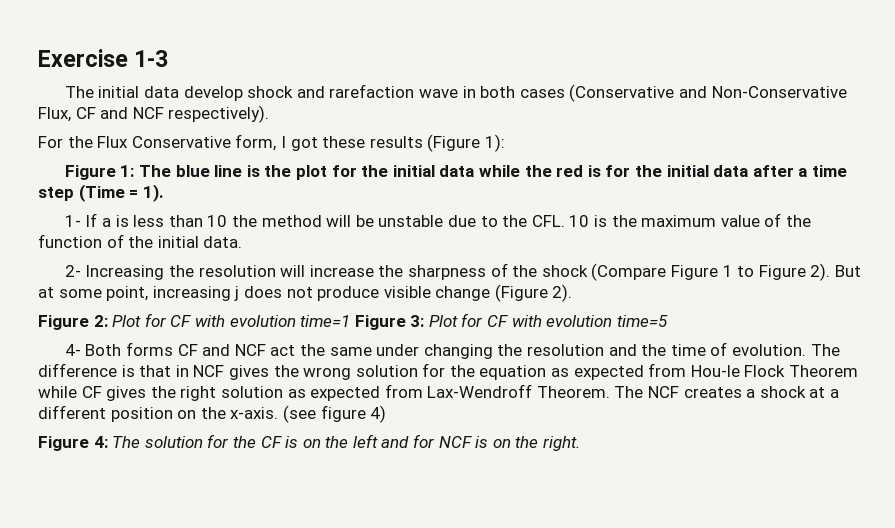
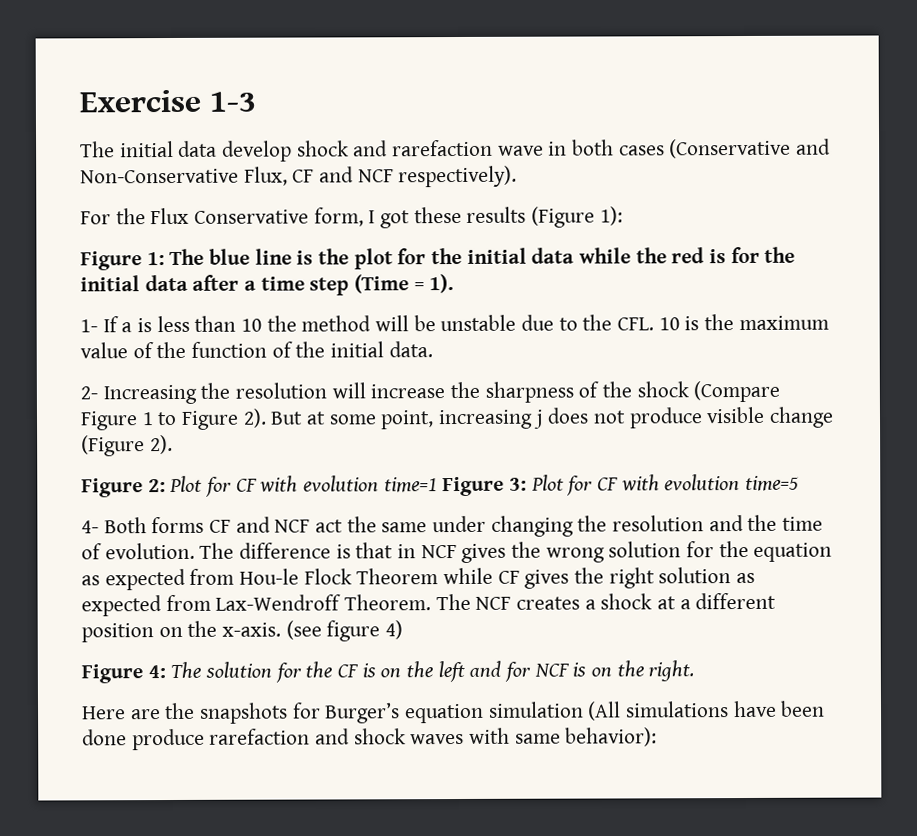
(581, 443) none -> [82,700,826,724] [82,727,658,751] // Here are the snapshots for Burger’s equation simulation (All simulations have been done produce rarefaction and shock waves with same behavior):

